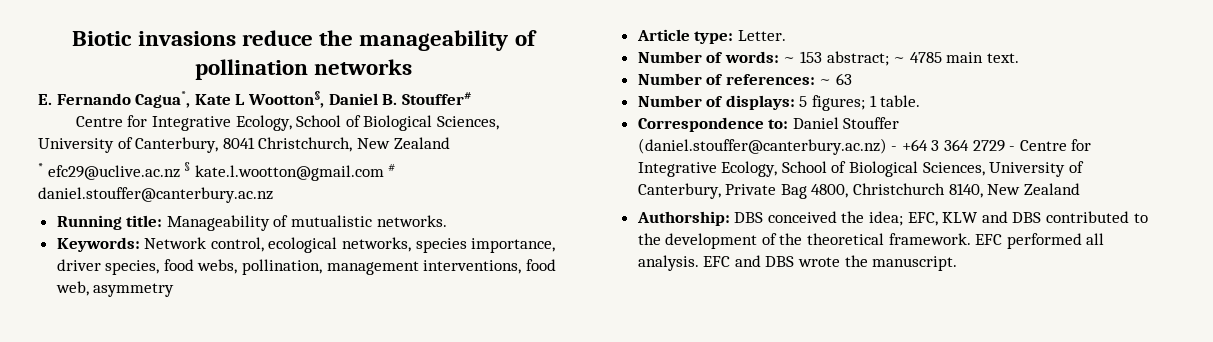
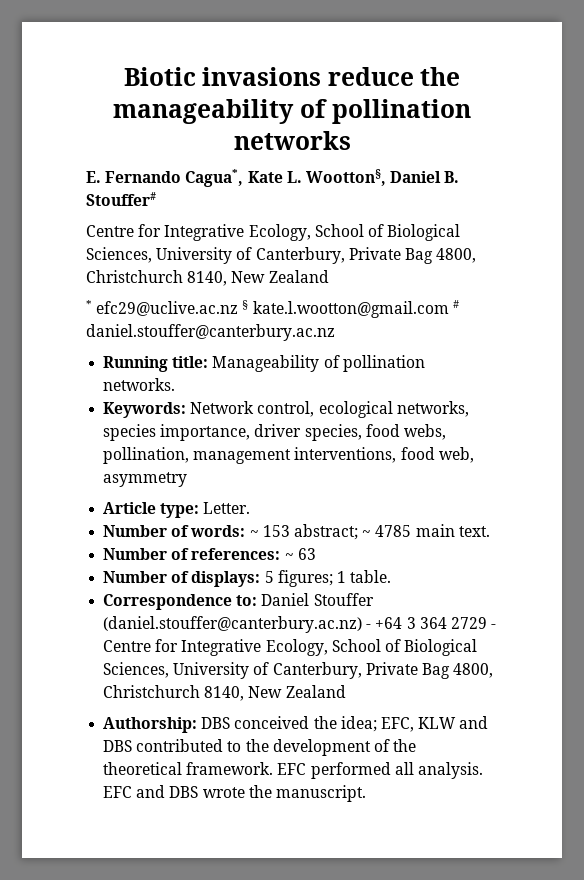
[235,94,246,105] L -> [286,171,302,183] L.
[222,137,353,152] 8041 Christchurch, -> [348,247,477,264] [86,270,228,286] Private Bag 4800, Christchurch 8140,
[291,215,373,227] mutualistic -> [342,355,425,372] pollination

